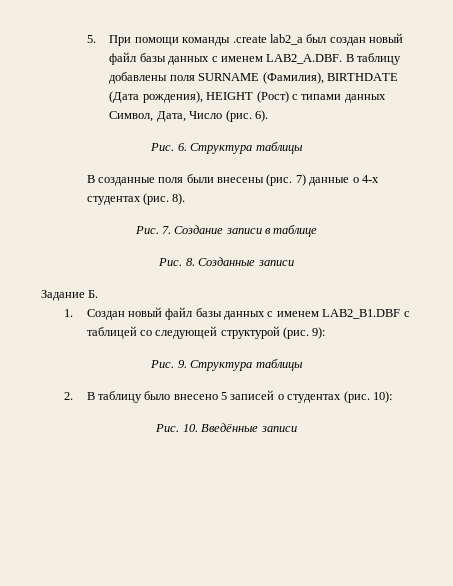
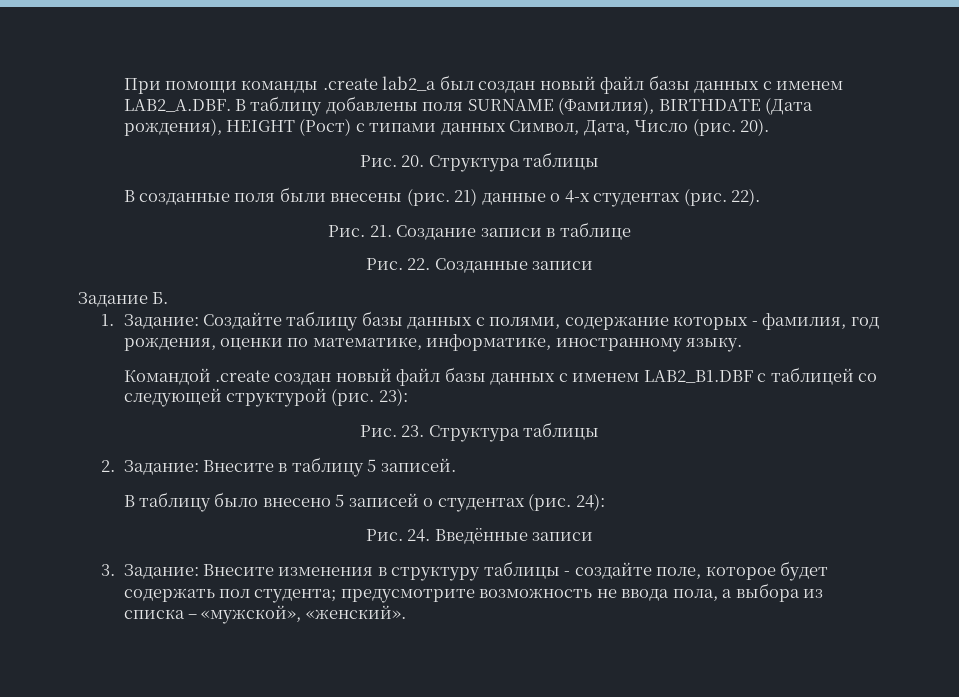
[86,35,96,43] 5. -> (123, 86) none
[254,110,268,122] [150,143,187,151] 6). // Рис. 6. -> [740,118,770,136] [359,155,425,167] 20). // Рис. 20.
[295,174,306,186] 7) -> [454,188,478,206] 21)
[172,193,186,205] [134,226,171,234] 8). // Рис. 7. -> [730,188,760,206] [328,225,392,237] 22). // Рис. 21.
[185,258,195,266] 8. -> [407,258,431,270] 22.
[86,309,125,320] Создан -> [123,311,879,331] [123,334,743,352] [123,368,332,385] Задание: Создайте таблицу базы данных с полями, содержание которых - фамилия, год рождения, оценки по математике, информатике, иностранному языку. // Командой .create создан
[312,327,326,339] [150,360,187,368] 9): // Рис. 9. -> [378,388,408,406] [359,425,425,437] 23): // Рис. 23.
(73, 396) none -> [123,457,456,477] Задание: Внесите в таблицу 5 записей. //
[372,391,392,403] [155,424,198,432] 10): // Рис. 10. -> [575,493,605,511] [365,529,431,542] 24): // Рис. 24.
(297, 429) none -> [100,561,829,581] [123,583,824,603] [123,605,406,624] // 3. Задание: Внесите изменения в структуру таблицы - создайте поле, которое будет содержать пол студента; предусмотрите возможность не ввода пола, а выбора из списка – «мужской», «женский».

